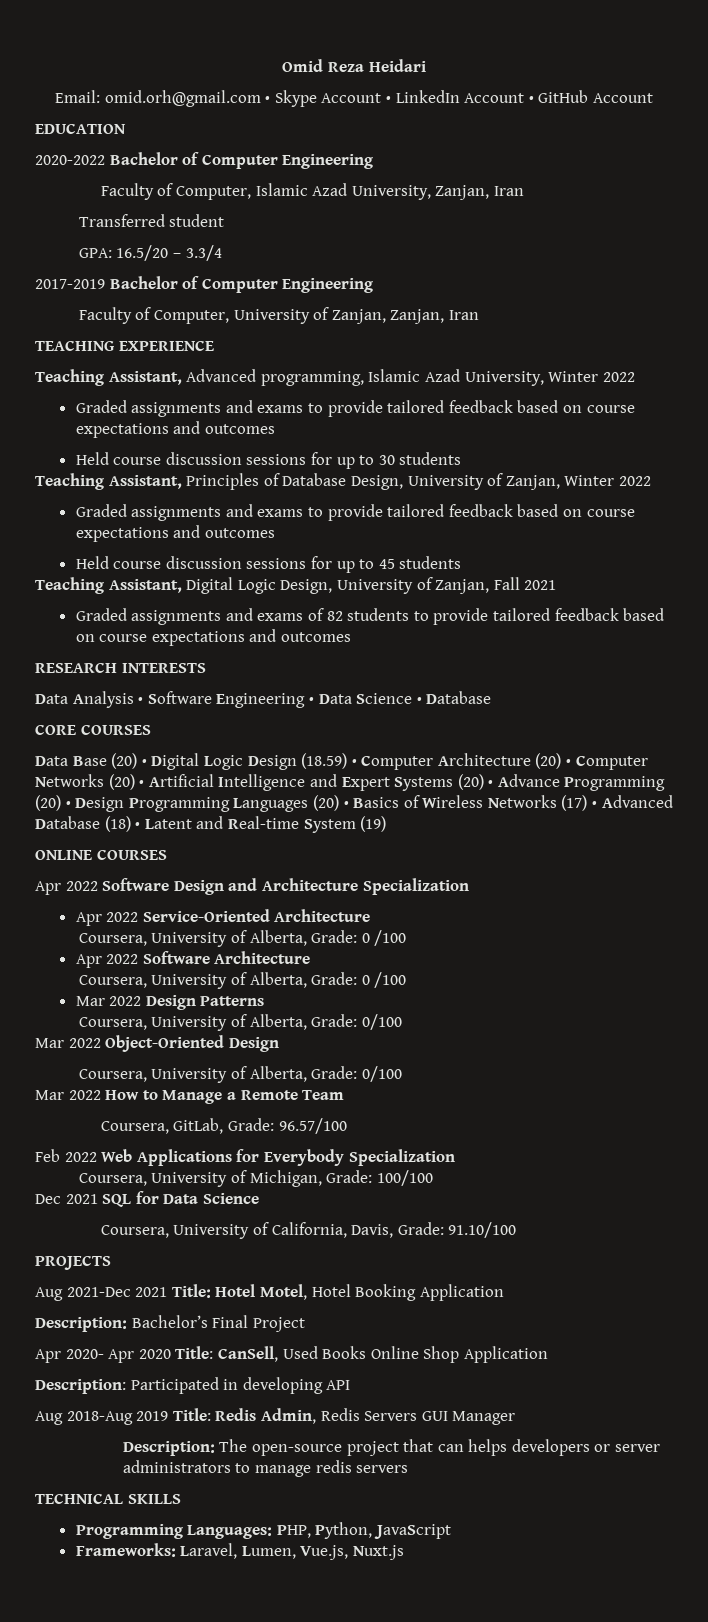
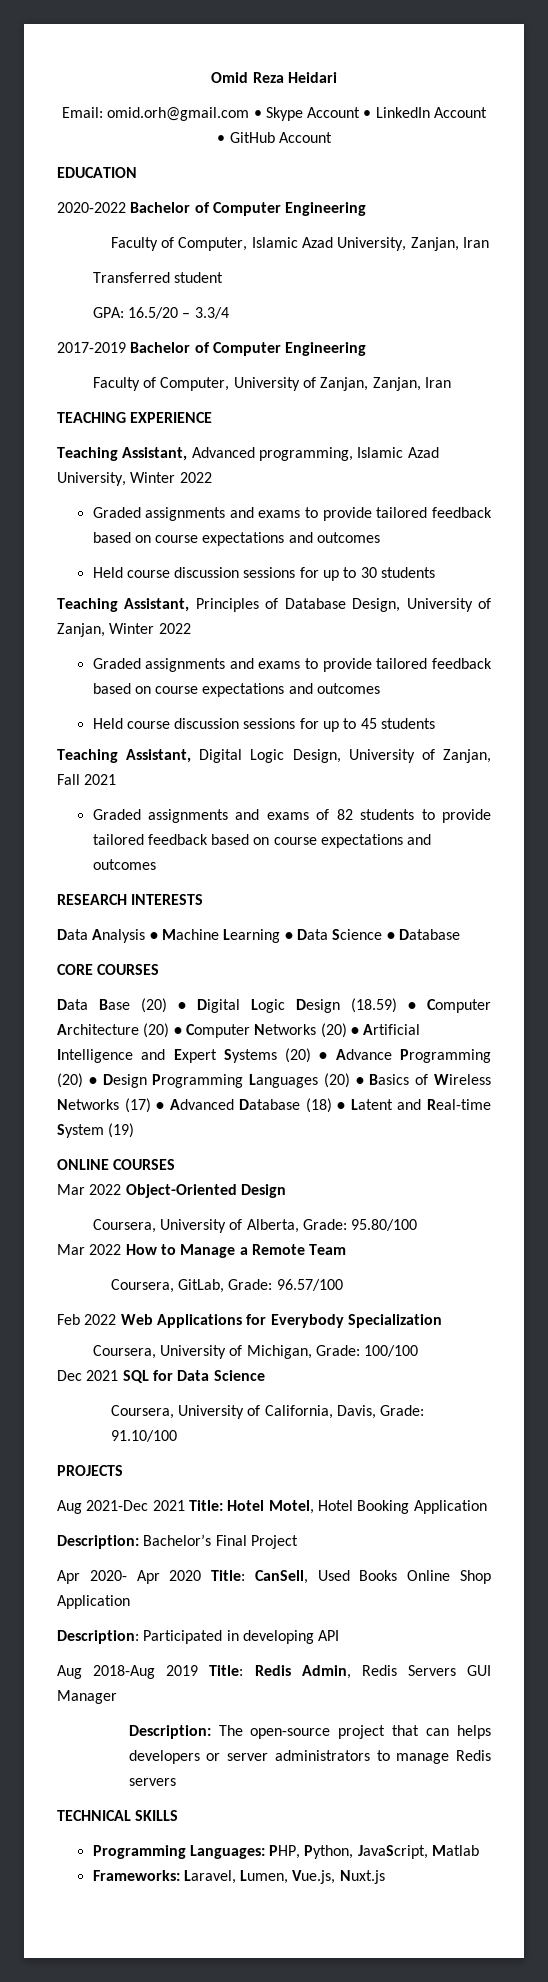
[147,691,306,708] Software Engineering -> [161,929,281,943] Machine Learning
[35,878,469,895] [75,909,371,926] [78,930,407,947] [75,951,311,968] [78,972,407,989] [75,995,265,1010] [78,1014,402,1031] // Apr 2022 Software Design and Architecture Specialization // Apr 2022 Service-Oriented Architecture // Coursera, University of Alberta, Grade: 0 /100 // Apr 2022 Software Architecture // Coursera, University of Alberta, Grade: 0 /100 // Mar 2022 Design Patterns // Coursera, University of Alberta, Grade: 0/100 -> (176, 1164) none
[361,1066,402,1082] 0/100 -> [351,1219,418,1231] 95.80/100
[315,1460,352,1473] redis -> [455,1750,491,1761] Redis
[373,1524,451,1539] JavaScript -> [357,1845,480,1859] JavaScript, Matlab

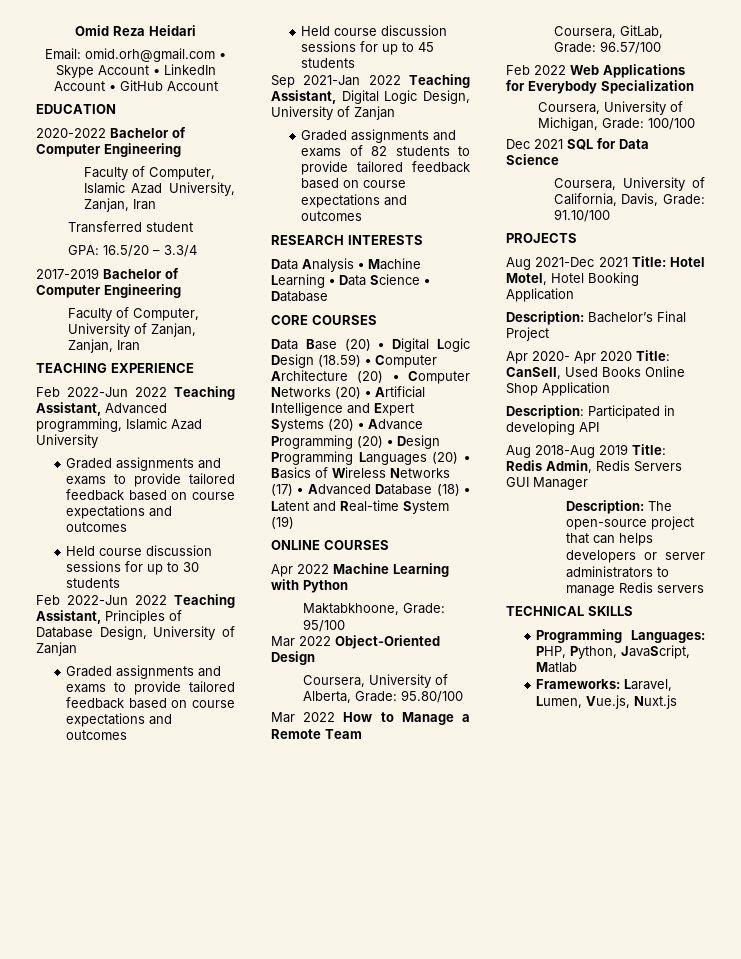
(213, 417) none -> [36,387,167,397] Feb 2022-Jun 2022
[57,472,212,486] University, Winter 2022 -> [36,434,98,448] University
(436, 572) none -> [36,595,167,605] Feb 2022-Jun 2022
[57,623,191,637] Zanjan, Winter 2022 -> [36,642,77,656] Zanjan
(436, 723) none -> [271,75,401,88] Sep 2021-Jan 2022
[443,749,492,763] [57,774,117,785] Zanjan, Fall 2021 -> [354,106,395,120] Zanjan
(176, 1164) none -> [271,563,449,577] [271,579,348,593] [302,603,445,615] [302,619,345,632] // Apr 2022 Machine Learning with Python // Maktabkhoone, Grade: 95/100

